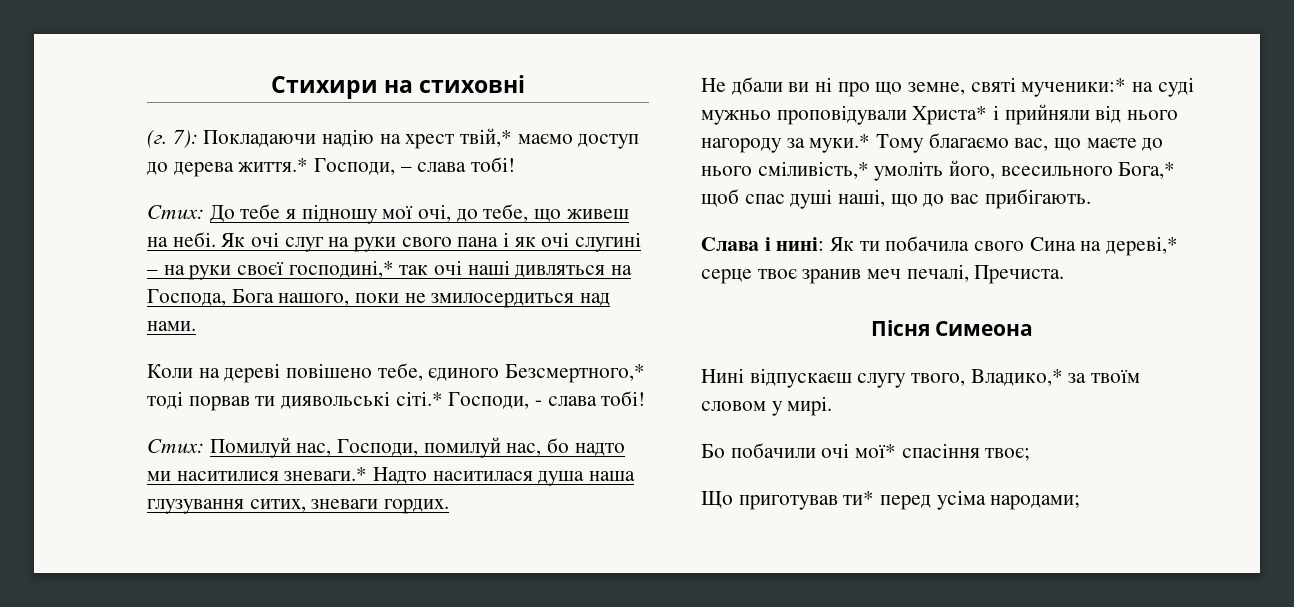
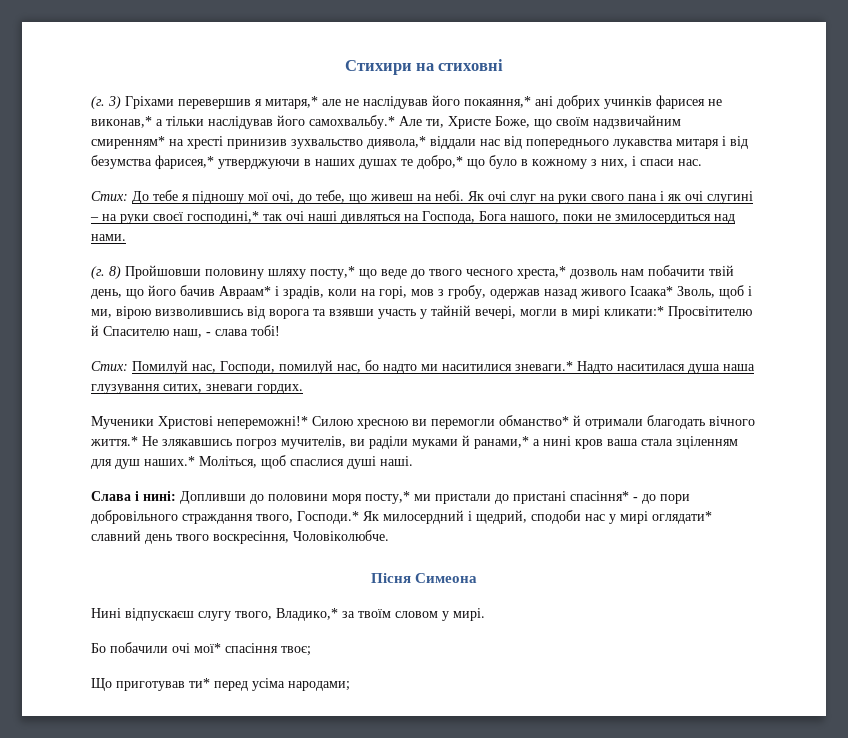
[172,128,640,149] [147,157,516,177] 7): Покладаючи надію на хрест твій,* маємо доступ до дерева життя.* Господи, – слава тобі! -> [108,95,722,109] [91,115,681,129] [91,136,748,149] [91,155,702,169] 3) Гріхами перевершив я митаря,* але не наслідував його покаяння,* ані добрих учинків фарисея не виконав,* а тільки наслідував його самохвальбу.* Але ти, Христе Боже, що своїм надзвичайним смиренням* на хресті принизив зухвальство диявола,* віддали нас від попереднього лукавства митаря і від безумства фарисея,* утверджуючи в наших душах те добро,* що було в кожному з них, і спаси нас.
[147,363,646,383] [147,391,530,411] Коли на дереві повішено тебе, єдиного Безсмертного,* тоді порвав ти диявольські сіті.* Господи, -> [91,265,734,279] [91,285,752,299] [91,305,752,319] [91,325,202,338] (г. 8) Пройшовши половину шляху посту,* що веде до твого чесного хреста,* дозволь нам побачити твій день, що його бачив Авраам* і зрадів, коли на горі, мов з гробу, одержав назад живого Ісаака* Зволь, щоб і ми, вірою визволившись від ворога та взявши участь у тайній вечері, могли в мирі кликати:* Просвітителю й Спасителю наш,
[701,77,1194,97] [701,104,1179,125] [701,133,1164,153] [701,160,1176,181] [701,189,1091,209] [701,236,1179,256] [701,264,1065,284] Не дбали ви ні про що земне, святі мученики:* на суді мужньо проповідували Христа* і прийняли від нього нагороду за муки.* Тому благаємо вас, що маєте до нього сміливість,* умоліть його, всесильного Бога,* щоб спас душі наші, що до вас прибігають. // Слава і нині: Як ти побачила свого Сина на дереві,* серце твоє зранив меч печалі, Пречиста. -> [91,415,755,429] [90,435,738,449] [91,455,413,469] [91,491,690,504] [91,510,712,524] [91,530,389,544] Мученики Христові непереможні!* Силою хресною ви перемогли обманство* й отримали благодать вічного життя.* Не злякавшись погроз мучителів, ви раділи муками й ранами,* а нині кров ваша стала зціленням для душ наших.* Моліться, щоб спаслися душі наші. // Слава і нині: Допливши до половини моря посту,* ми пристали до пристані спасіння* - до пори добровільного страждання твого, Господи.* Як милосердний і щедрий, сподоби нас у мирі оглядати* славний день твого воскресіння, Чоловіколюбче.

